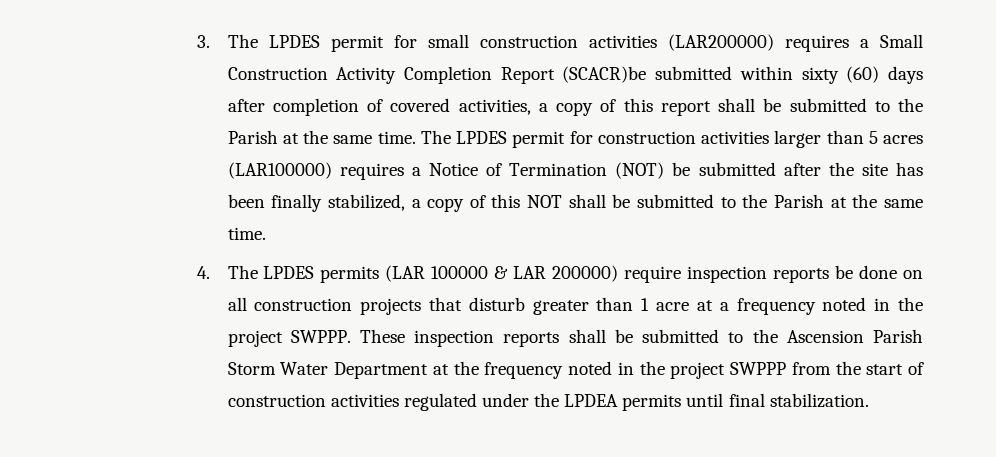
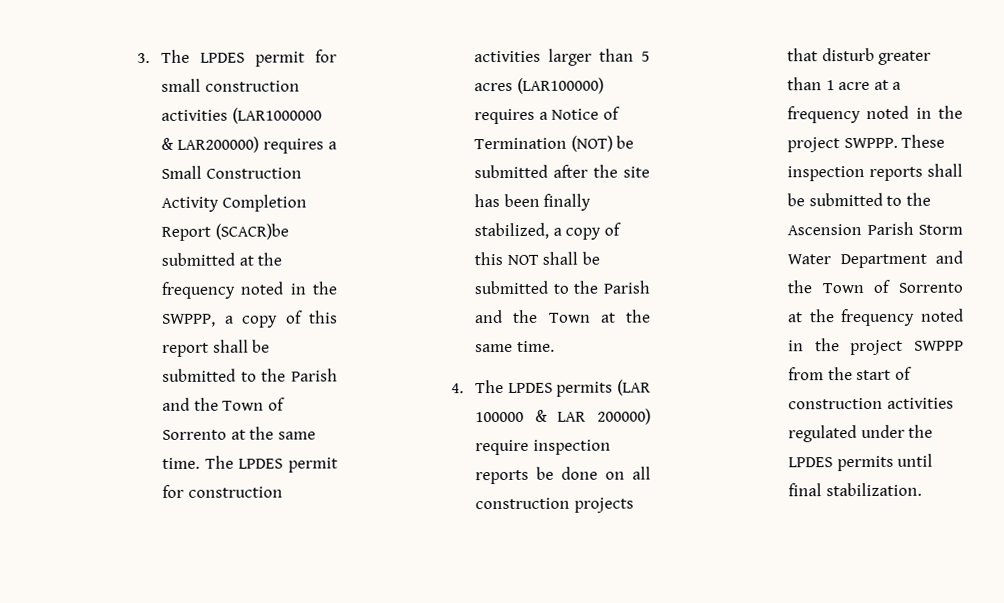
[667,34,774,51] (LAR200000) -> [231,107,322,124] [161,136,260,153] (LAR1000000 & LAR200000)
[739,66,924,84] [227,98,531,116] within sixty (60) days after completion of covered activities, -> [238,252,283,266] [161,281,337,299] [162,313,217,327] at the frequency noted in the SWPPP,
(278, 137) none -> [162,397,285,411] [162,429,228,440] and the Town of Sorrento
(825, 201) none -> [475,309,591,324] and the Town
(429, 370) none -> [935,250,963,264] [787,279,963,294] and the Town of Sorrento
[564,394,619,407] LPDEA -> [788,457,834,468] LPDES

